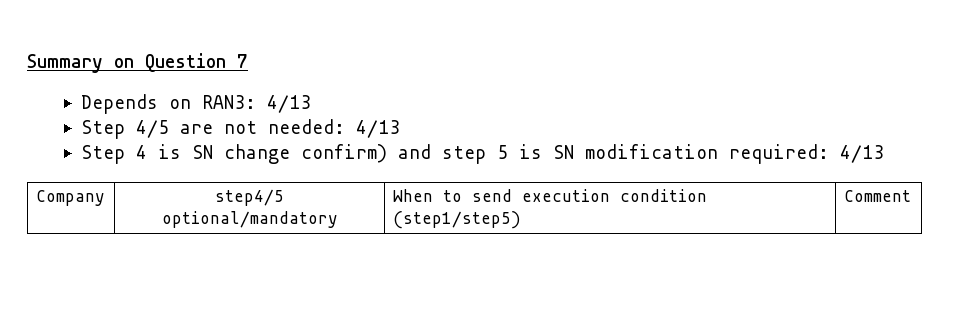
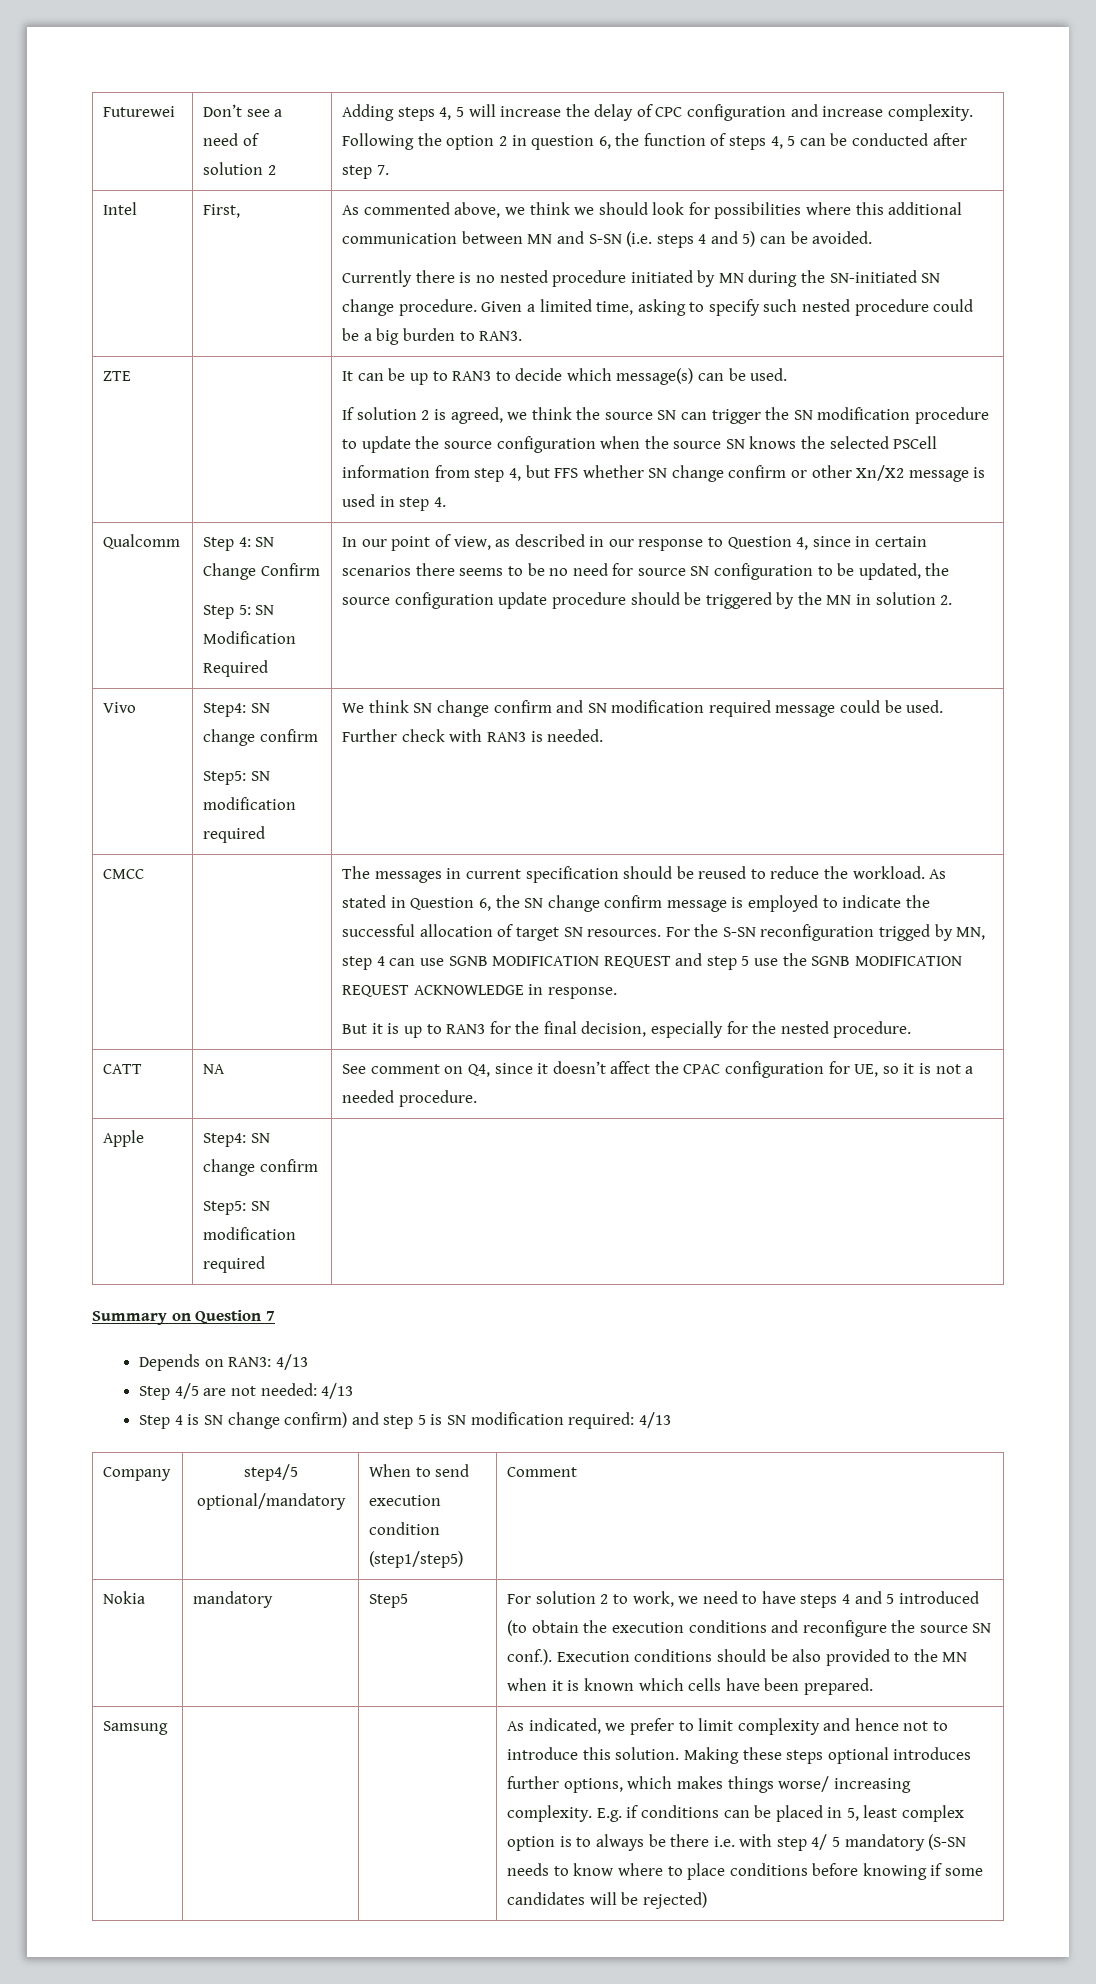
(27, 63) none -> [103,106,176,117] [203,104,283,117] [203,133,259,146] [203,162,276,175] [342,104,973,121] [342,133,967,150] [342,165,389,179] [103,202,138,215] [203,204,241,218] [342,202,963,219] [342,231,873,248] [342,270,941,287] [342,299,974,316] [342,328,523,345] [103,371,132,381] [342,368,788,385] [342,407,990,424] [342,436,938,453] [342,465,986,482] [342,494,446,511] [103,534,181,549] [203,537,275,551] [203,563,320,580] [203,605,275,619] [203,631,297,644] [203,660,269,677] [342,534,928,551] [342,563,950,580] [342,592,953,609] [103,702,137,713] [203,703,270,717] [203,729,318,746] [203,771,270,785] [203,797,297,810] [203,826,266,843] [342,700,944,717] [342,729,604,742] [103,869,145,879] [342,866,947,883] [342,895,930,912] [342,924,986,941] [342,953,962,970] [342,984,617,999] [342,1021,912,1038] [103,1064,143,1074] [203,1064,226,1074] [342,1061,974,1078] [342,1090,477,1107] [103,1130,145,1147] [203,1133,270,1147] [203,1159,318,1176] [203,1201,270,1215] [203,1227,297,1240] [203,1256,266,1273] Futurewei | Don’t see a need of solution 2 | Adding steps 4, 5 will increase the delay of CPC configuration and increase complexity. Following the option 2 in question 6, the function of steps 4, 5 can be conducted after step 7. // Intel | First, | As commented above, we think we should look for possibilities where this additional communication between MN and S-SN (i.e. steps 4 and 5) can be avoided. // Currently there is no nested procedure initiated by MN during the SN-initiated SN change procedure. Given a limited time, asking to specify such nested procedure could be a big burden to RAN3. // ZTE | | It can be up to RAN3 to decide which message(s) can be used. // If solution 2 is agreed, we think the source SN can trigger the SN modification procedure to update the source configuration when the source SN knows the selected PSCell information from step 4, but FFS whether SN change confirm or other Xn/X2 message is used in step 4. // Qualcomm | Step 4: SN Change Confirm // Step 5: SN Modification Required | In our point of view, as described in our response to Question 4, since in certain scenarios there seems to be no need for source SN configuration to be updated, the source configuration update procedure should be triggered by the MN in solution 2. // Vivo | Step4: SN change confirm // Step5: SN modification required | We think SN change confirm and SN modification required message could be used. Further check with RAN3 is needed. // CMCC | | The messages in current specification should be reused to reduce the workload. As stated in Question 6, the SN change confirm message is employed to indicate the successful allocation of target SN resources. For the S-SN reconfiguration trigged by MN, step 4 can use SGNB MODIFICATION REQUEST and step 5 use the SGNB MODIFICATION REQUEST ACKNOWLEDGE in response. // But it is up to RAN3 for the final decision, especially for the nested procedure. // CATT | NA | See comment on Q4, since it doesn’t affect the CPAC configuration for UE, so it is not a needed procedure. // Apple | Step4: SN change confirm // Step5: SN modification required | //
(911, 196) none -> [103,1591,146,1604] [193,1591,274,1608] [369,1594,409,1608] [507,1591,979,1608] [507,1620,992,1637] [507,1649,968,1666] [507,1678,873,1695] [103,1721,169,1735] [507,1718,949,1735] [507,1747,972,1764] [507,1776,911,1793] [507,1805,965,1822] [507,1834,967,1851] [507,1863,984,1880] [507,1892,707,1909] // Nokia | mandatory | Step5 | For solution 2 to work, we need to have steps 4 and 5 introduced (to obtain the execution conditions and reconfigure the source SN conf.). Execution conditions should be also provided to the MN when it is known which cells have been prepared. // Samsung | | | As indicated, we prefer to limit complexity and hence not to introduce this solution. Making these steps optional introduces further options, which makes things worse/ increasing complexity. E.g. if conditions can be placed in 5, least complex option is to always be there i.e. with step 4/ 5 mandatory (S-SN needs to know where to place conditions before knowing if some candidates will be rejected)

